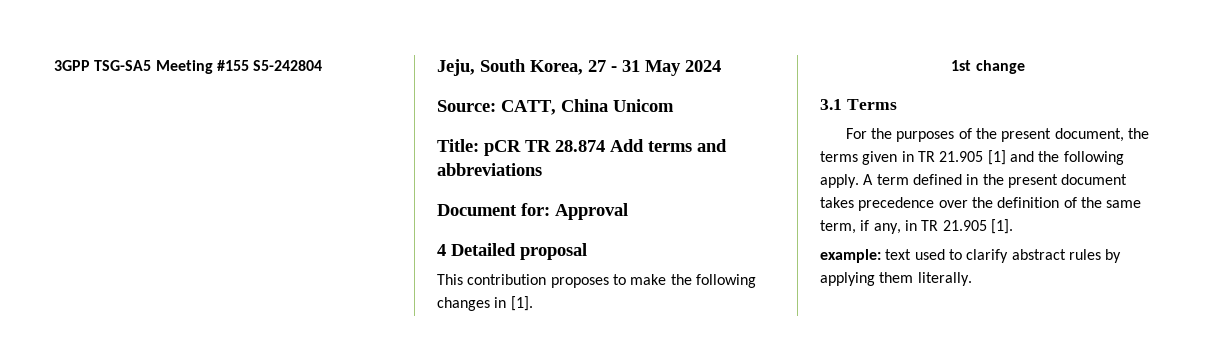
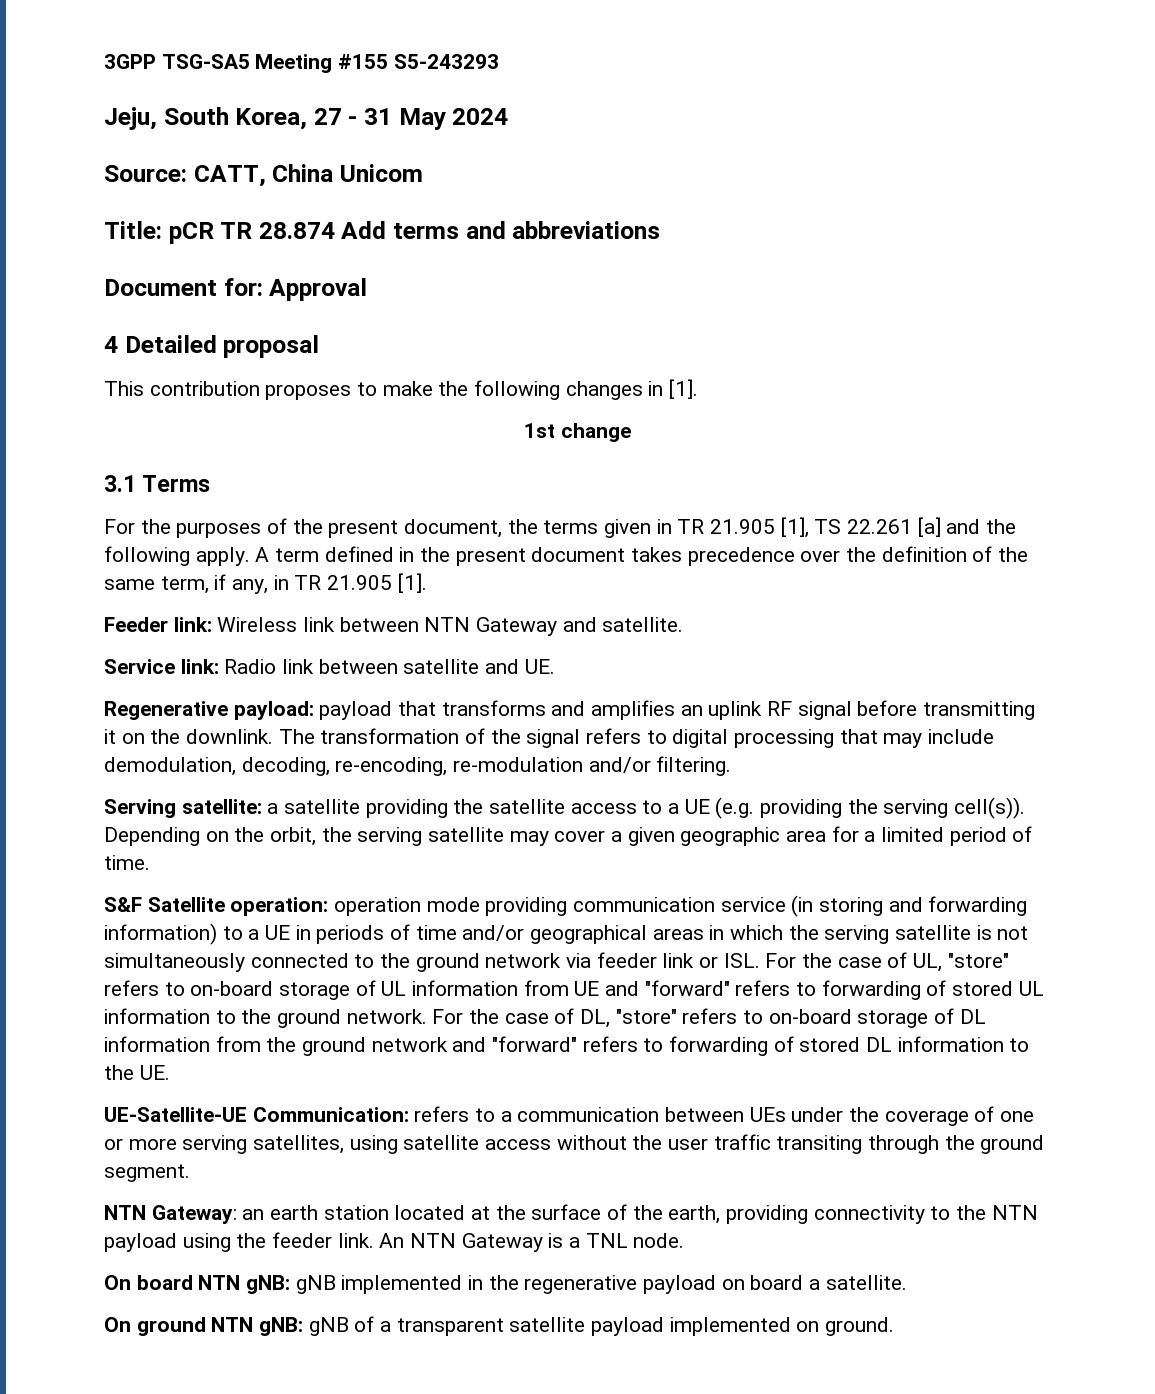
[253,60,323,71] S5-242804 -> [393,54,499,69] S5-243293
[987,150,1006,165] [1] -> [780,517,941,538] [1], TS 22.261 [a]
[820,249,1122,263] [820,272,972,286] example: text used to clarify abstract rules by applying them literally. -> [104,617,684,636] [104,659,555,674] [104,700,1036,720] [104,728,995,748] [104,756,732,776] [104,797,1026,819] [104,826,1033,846] [104,855,150,870] [104,895,1028,917] [104,923,1029,945] [104,952,1009,972] [104,980,1044,1000] [104,1008,986,1028] [104,1036,1030,1056] [104,1065,170,1080] [104,1106,1035,1126] [104,1134,1045,1154] [104,1164,190,1182] [104,1204,1038,1224] [104,1232,685,1252] [104,1275,907,1294] [104,1316,895,1336] Feeder link: Wireless link between NTN Gateway and satellite. // Service link: Radio link between satellite and UE. // Regenerative payload: payload that transforms and amplifies an uplink RF signal before transmitting it on the downlink. The transformation of the signal refers to digital processing that may include demodulation, decoding, re-encoding, re-modulation and/or filtering. // Serving satellite: a satellite providing the satellite access to a UE (e.g. providing the serving cell(s)). Depending on the orbit, the serving satellite may cover a given geographic area for a limited period of time. // S&F Satellite operation: operation mode providing communication service (in storing and forwarding information) to a UE in periods of time and/or geographical areas in which the serving satellite is not simultaneously connected to the ground network via feeder link or ISL. For the case of UL, "store" refers to on-board storage of UL information from UE and "forward" refers to forwarding of stored UL information to the ground network. For the case of DL, "store" refers to on-board storage of DL information from the ground network and "forward" refers to forwarding of stored DL information to the UE. // UE-Satellite-UE Communication: refers to a communication between UEs under the coverage of one or more serving satellites, using satellite access without the user traffic transiting through the ground segment. // NTN Gateway: an earth station located at the surface of the earth, providing connectivity to the NTN payload using the feeder link. An NTN Gateway is a TNL node. // On board NTN gNB: gNB implemented in the regenerative payload on board a satellite. // On ground NTN gNB: gNB of a transparent satellite payload implemented on ground.

